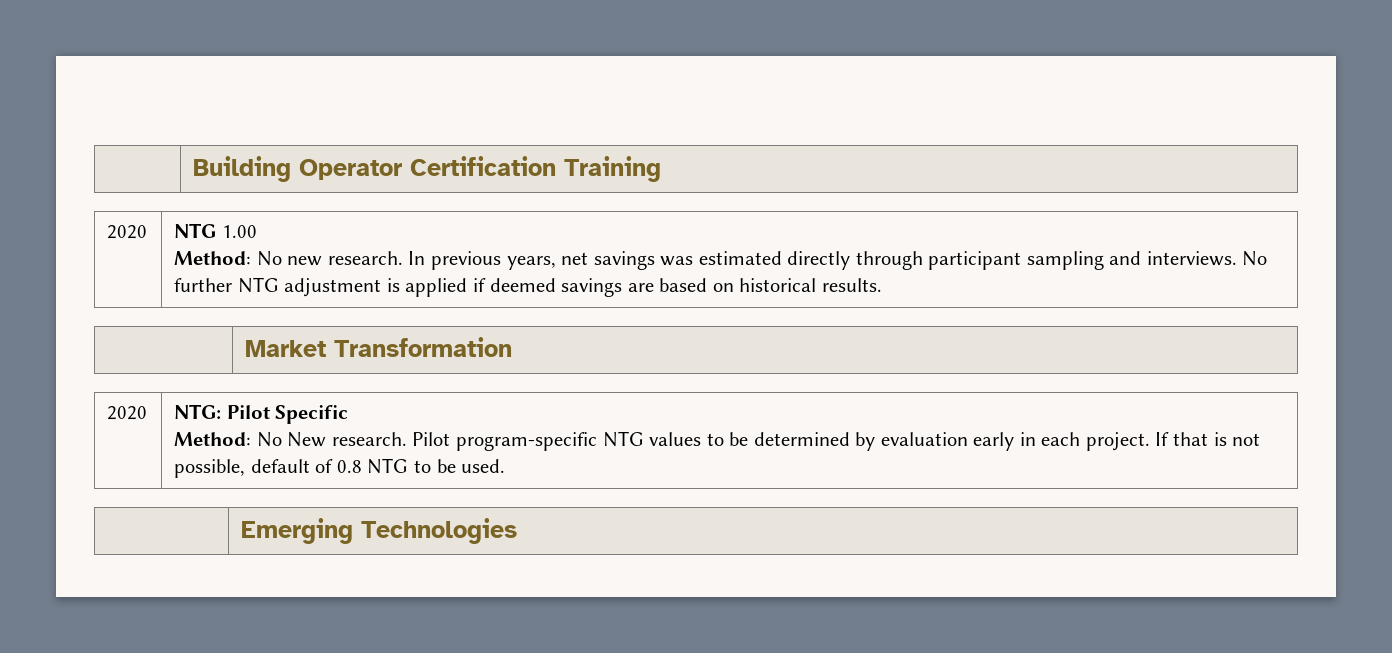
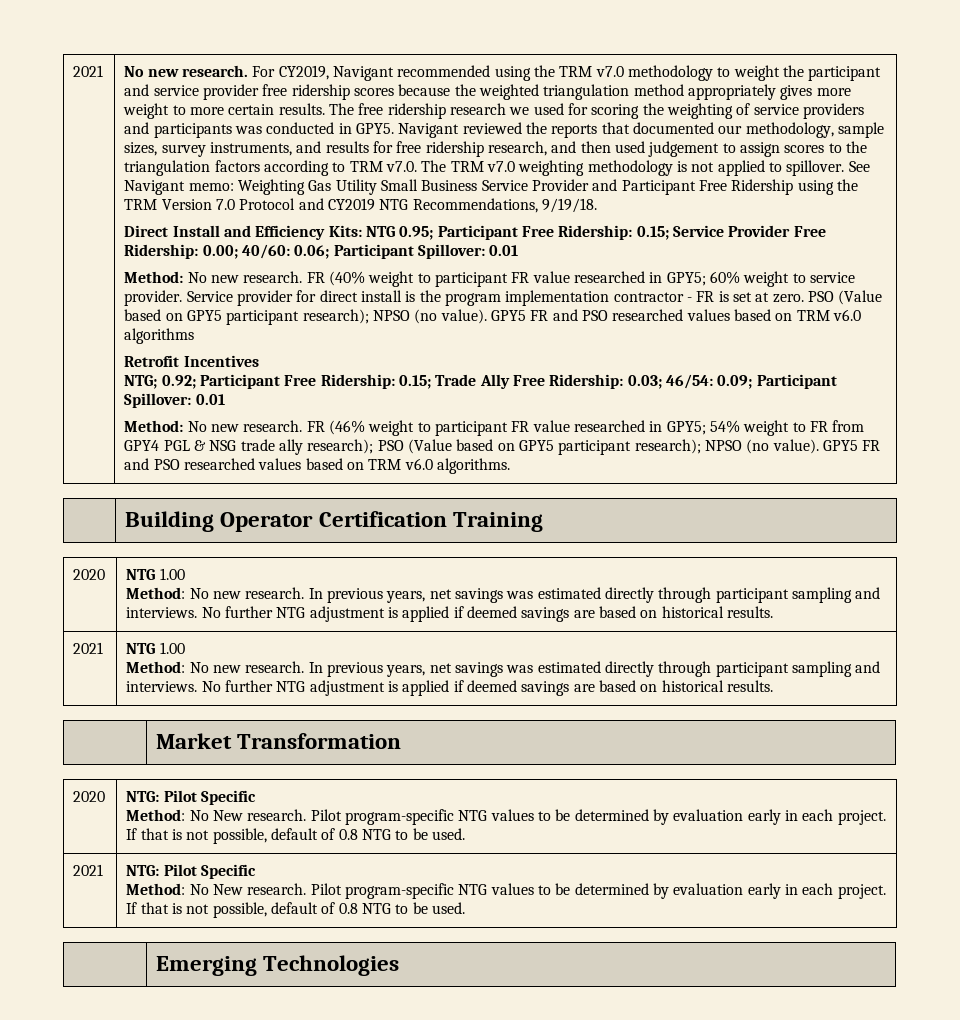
(193, 169) none -> [73,65,104,77] [124,65,882,81] [124,84,851,100] [123,103,864,119] [124,122,884,138] [124,141,867,157] [124,160,870,176] [124,179,858,195] [124,198,597,213] [124,225,826,240] [124,244,519,259] [124,271,855,287] [124,290,883,306] [124,309,861,325] [124,328,195,344] [124,355,259,367] [124,374,837,389] [124,393,225,408] [124,420,865,436] [124,439,881,455] [124,458,510,474] 2021 | No new research. For CY2019, Navigant recommended using the TRM v7.0 methodology to weight the participant and service provider free ridership scores because the weighted triangulation method appropriately gives more weight to more certain results. The free ridership research we used for scoring the weighting of service providers and participants was conducted in GPY5. Navigant reviewed the reports that documented our methodology, sample sizes, survey instruments, and results for free ridership research, and then used judgement to assign scores to the triangulation factors according to TRM v7.0. The TRM v7.0 weighting methodology is not applied to spillover. See Navigant memo: Weighting Gas Utility Small Business Service Provider and Participant Free Ridership using the TRM Version 7.0 Protocol and CY2019 NTG Recommendations, 9/19/18. // Direct Install and Efficiency Kits: NTG 0.95; Participant Free Ridership: 0.15; Service Provider Free Ridership: 0.00; 40/60: 0.06; Participant Spillover: 0.01 // Method: No new research. FR (40% weight to participant FR value researched in GPY5; 60% weight to service provider. Service provider for direct install is the program implementation contractor - FR is set at zero. PSO (Value based on GPY5 participant research); NPSO (no value). GPY5 FR and PSO researched values based on TRM v6.0 algorithms // Retrofit Incentives // NTG; 0.92; Participant Free Ridership: 0.15; Trade Ally Free Ridership: 0.03; 46/54: 0.09; Participant Spillover: 0.01 // Method: No new research. FR (46% weight to participant FR value researched in GPY5; 54% weight to FR from GPY4 PGL & NSG trade ally research); PSO (Value based on GPY5 participant research); NPSO (no value). GPY5 FR and PSO researched values based on TRM v6.0 algorithms. //
(882, 285) none -> [73,642,104,654] [126,642,185,654] [126,661,881,677] [126,680,773,696] // 2021 | NTG 1.00 // Method: No new research. In previous years, net savings was estimated directly through participant sampling and interviews. No further NTG adjustment is applied if deemed savings are based on historical results.
(506, 466) none -> [73,864,104,876] [126,864,257,879] [126,883,886,899] [126,902,465,918] // 2021 | NTG: Pilot Specific // Method: No New research. Pilot program-specific NTG values to be determined by evaluation early in each project. If that is not possible, default of 0.8 NTG to be used.

